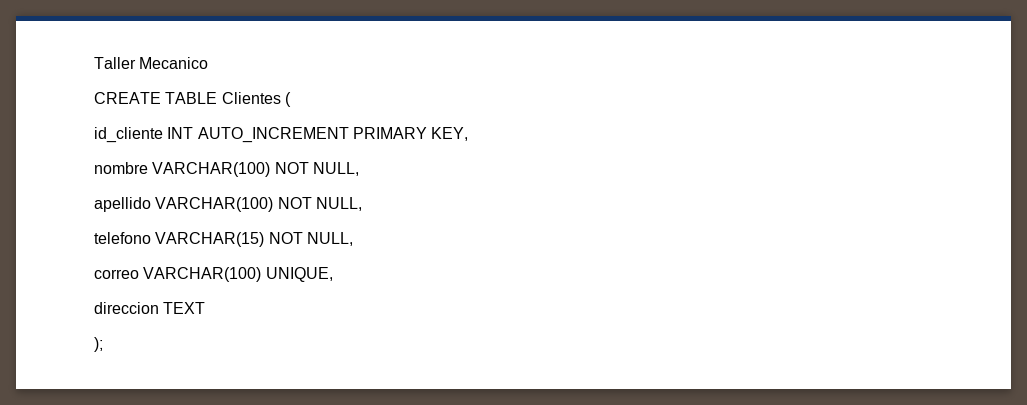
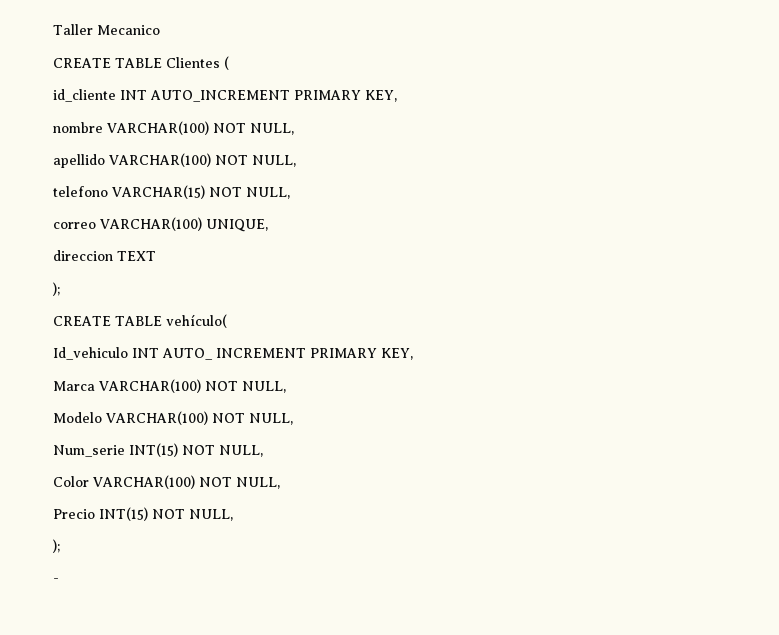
(103, 344) none -> [53,314,227,328] [53,347,413,360] [53,379,286,393] [53,411,293,425] [53,443,263,457] [53,475,280,489] [53,507,233,521] [53,539,60,553] [53,578,59,583] // CREATE TABLE vehículo( // Id_vehiculo INT AUTO_ INCREMENT PRIMARY KEY, // Marca VARCHAR(100) NOT NULL, // Modelo VARCHAR(100) NOT NULL, // Num_serie INT(15) NOT NULL, // Color VARCHAR(100) NOT NULL, // Precio INT(15) NOT NULL, // ); // -

